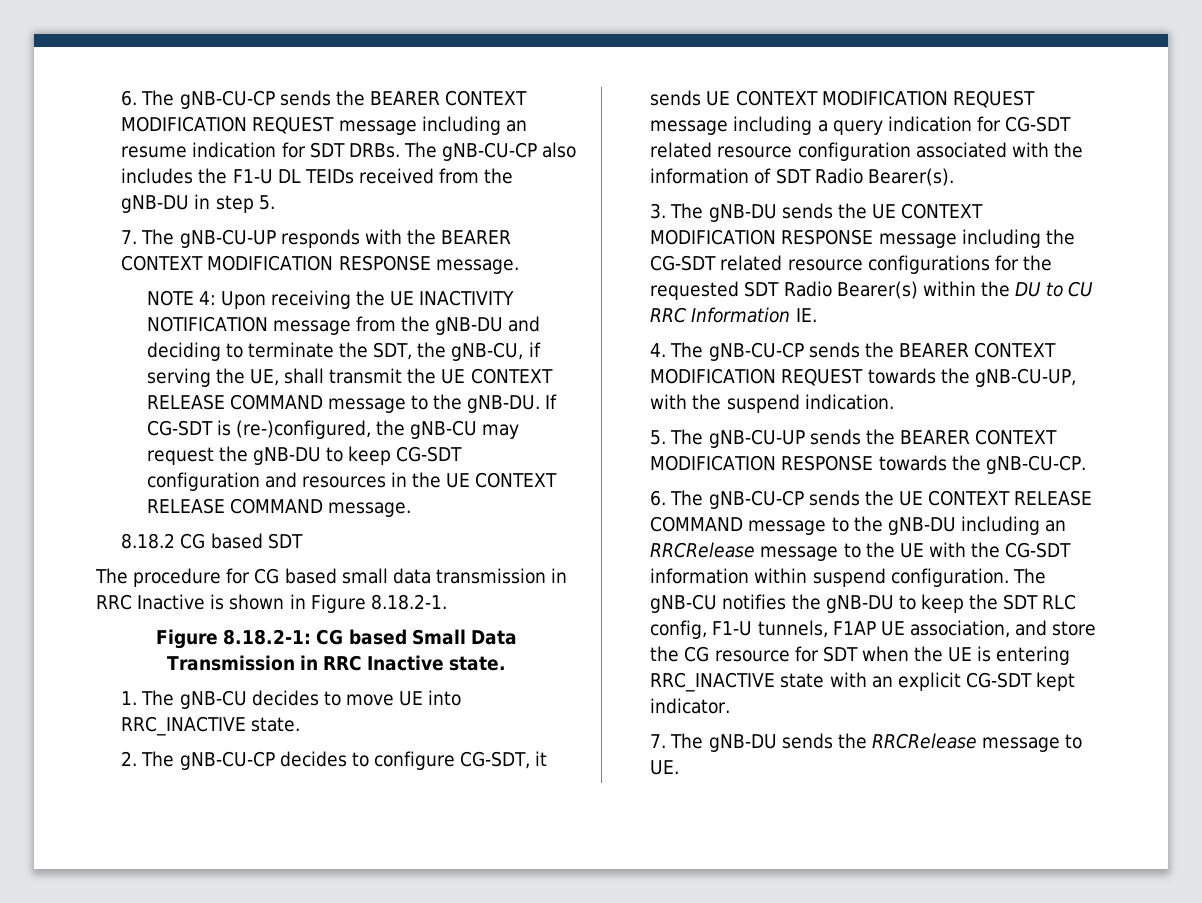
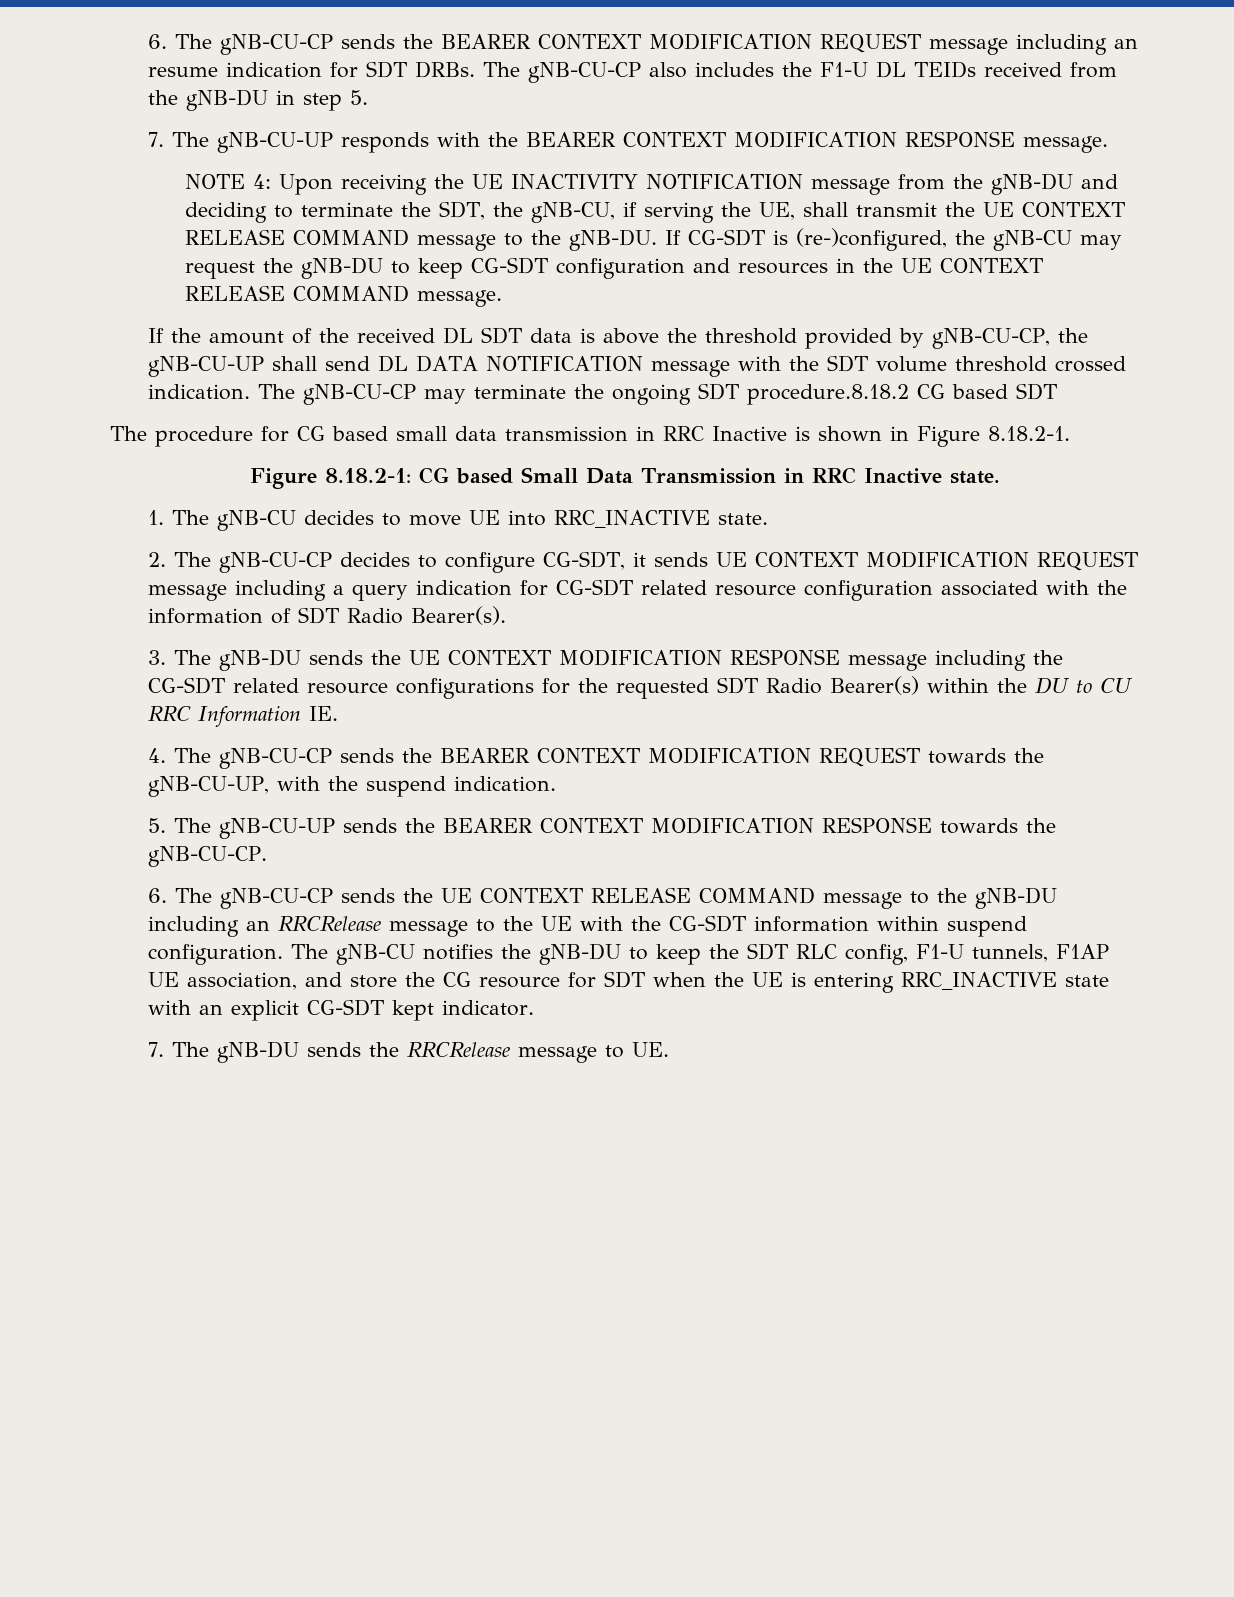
[121,533,176,549] 8.18.2 -> [147,327,1088,349] [147,355,1126,377] [147,383,909,405] If the amount of the received DL SDT data is above the threshold provided by gNB-CU-CP, the gNB-CU-UP shall send DL DATA NOTIFICATION message with the SDT volume threshold crossed indication. The gNB-CU-CP may terminate the ongoing SDT procedure.8.18.2

